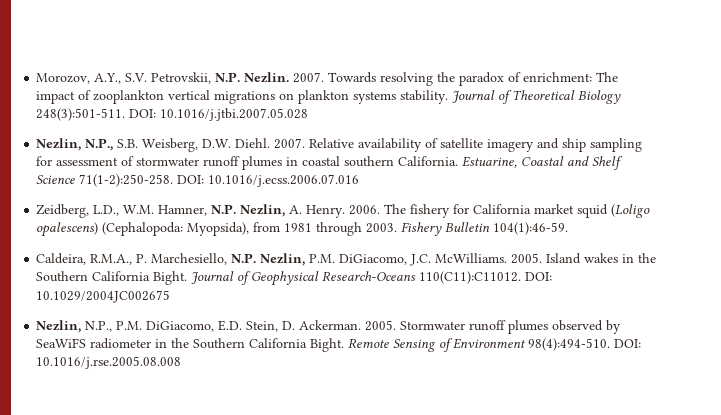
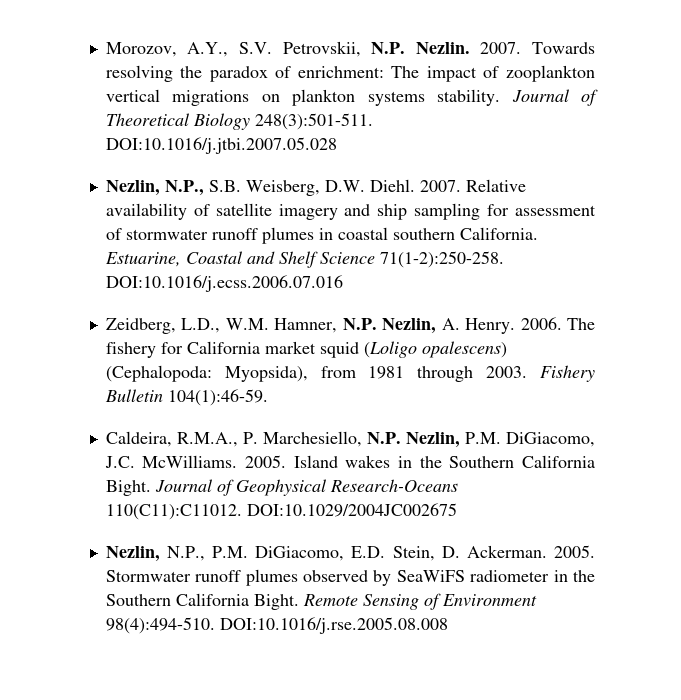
[129,108,309,121] DOI: 10.1016/j.jtbi.2007.05.028 -> [105,137,337,154] DOI:10.1016/j.jtbi.2007.05.028
[177,174,360,187] DOI: 10.1016/j.ecss.2006.07.016 -> [105,275,343,292] DOI:10.1016/j.ecss.2006.07.016
[525,272,553,281] [36,290,171,303] DOI: 10.1029/2004JC002675 -> [246,503,457,517] DOI:10.1029/2004JC002675
[614,339,642,348] [36,356,182,369] DOI: 10.1016/j.rse.2005.08.008 -> [219,617,448,634] DOI:10.1016/j.rse.2005.08.008

